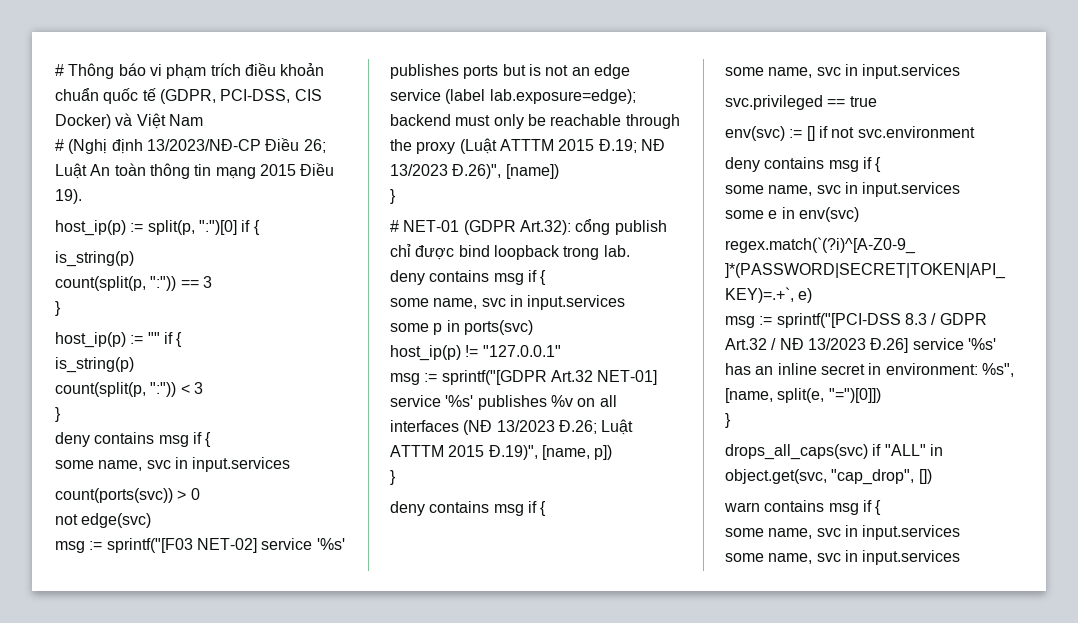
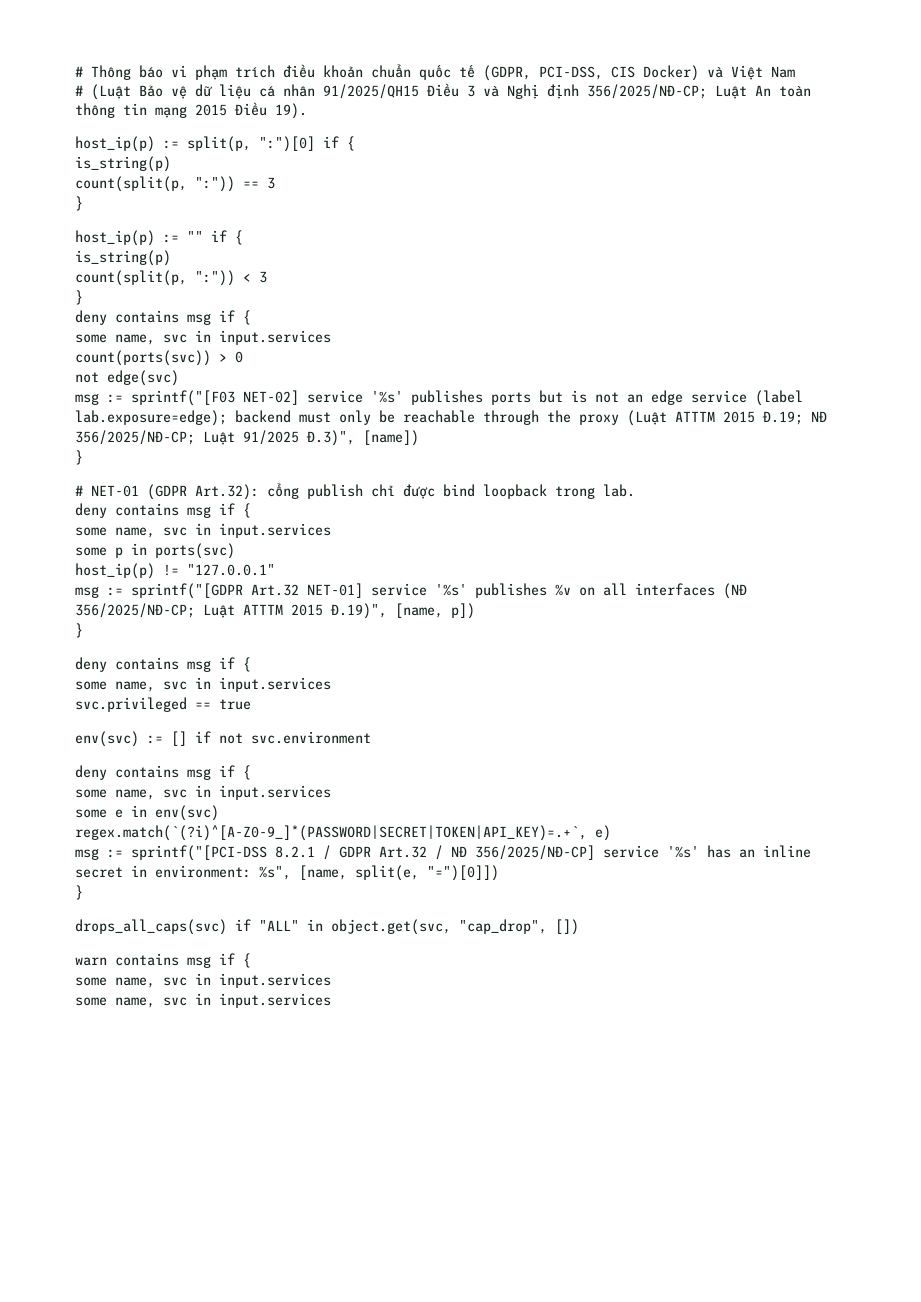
[68,138,326,154] (Nghị định 13/2023/NĐ-CP Điều 26; -> [91,83,707,100] (Luật Bảo vệ dữ liệu cá nhân 91/2025/QH15 Điều 3 và Nghị định 356/2025/NĐ-CP;
[390,164,502,179] 13/2023 Đ.26)", -> [75,430,355,446] 356/2025/NĐ-CP; Luật 91/2025 Đ.3)",
[496,420,597,434] 13/2023 Đ.26; -> [75,603,195,618] 356/2025/NĐ-CP;
[904,313,927,325] 8.3 -> [275,846,315,858] 8.2.1
[807,338,909,353] 13/2023 Đ.26] -> [475,845,595,860] 356/2025/NĐ-CP]

